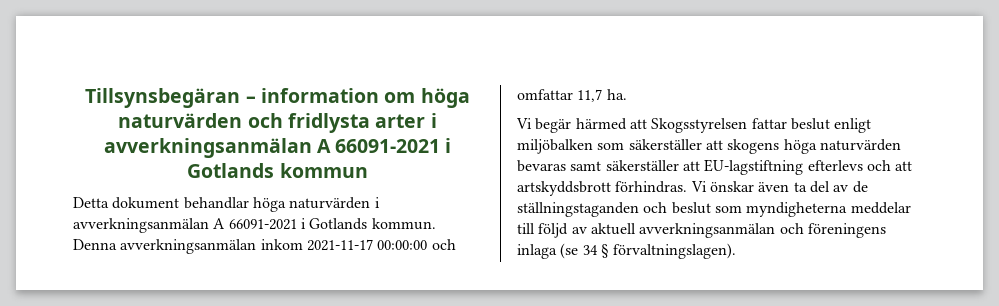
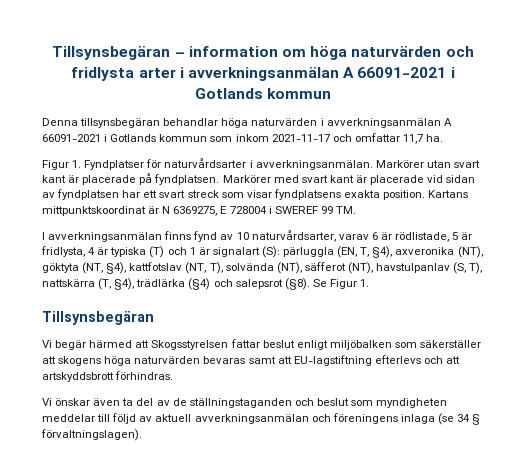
[73,197,180,209] Detta dokument -> [42,118,161,128] Denna tillsynsbegäran
[371,218,436,230] [73,239,257,254] kommun. Denna avverkningsanmälan -> [159,134,233,142] kommun som
[377,240,428,250] 00:00:00 -> (330, 138) none
(627, 94) none -> [42,158,480,170] [42,173,476,185] [42,189,469,200] [42,206,356,216] [42,230,473,242] [41,246,483,258] [42,262,483,274] [42,278,370,290] [42,311,154,325] // Figur 1. Fyndplatser för naturvårdsarter i avverkningsanmälan. Markörer utan svart kant är placerade på fyndplatsen. Markörer med svart kant är placerade vid sidan av fyndplatsen har ett svart streck som visar fyndplatsens exakta position. Kartans mittpunktskoordinat är N 6369275, E 728004 i SWEREF 99 TM. // I avverkningsanmälan finns fynd av 10 naturvårdsarter, varav 6 är rödlistade, 5 är fridlysta, 4 är typiska (T) och 1 är signalart (S): pärluggla (EN, T, §4), axveronika (NT), göktyta (NT, §4), kattfotslav (NT, T), solvända (NT), säfferot (NT), havstulpanlav (S, T), nattskärra (T, §4), trädlärka (§4) och salepsrot (§8). Se Figur 1. // Tillsynsbegäran
[605,160,679,171] säkerställer -> (276, 360) none
(688, 187) none -> (174, 375) //
[746,202,848,217] myndigheterna -> [376,398,448,408] myndigheten

